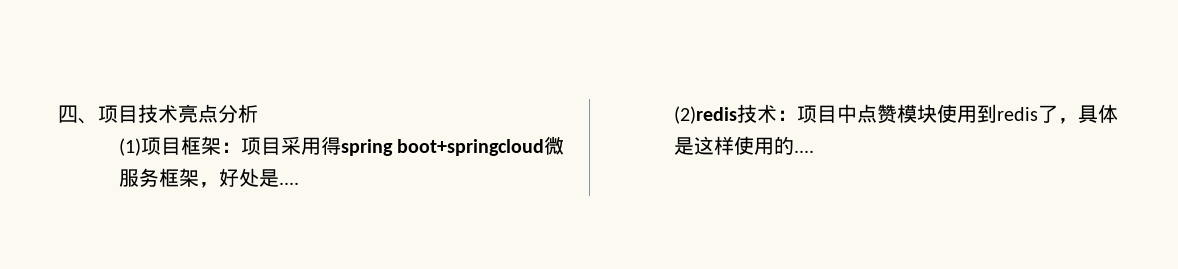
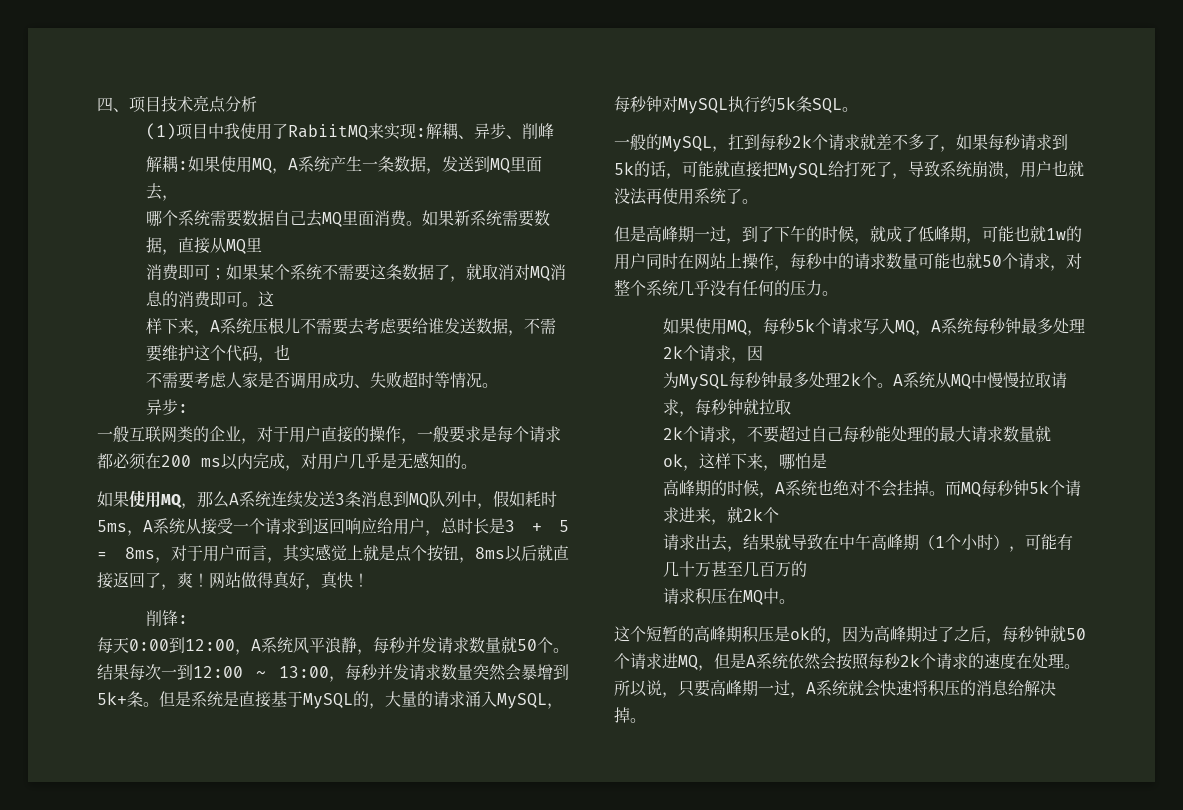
[180,136,565,156] [118,168,299,188] [673,104,1118,124] [673,136,814,155] 框架：项目采用得spring boot+springcloud微服务框架，好处是.... // (2)redis技术：项目中点赞模块使用到redis了，具体是这样使用的.... -> [207,122,554,140] [145,155,542,174] [145,183,178,201] [145,210,550,227] [145,237,262,255] [145,264,566,282] [145,291,274,308] [145,317,556,336] [145,344,290,363] [145,371,498,389] [145,399,188,415] [97,426,561,444] [97,452,477,471] [97,490,557,509] [97,518,569,536] [97,544,569,563] [97,571,369,590] [145,610,188,626] [97,637,569,655] [97,664,569,682] [97,691,563,709] [614,96,858,114] [614,134,1068,152] [614,160,1084,179] [614,188,758,205] [614,225,1082,244] [614,252,1082,271] [614,279,838,296] [662,318,1085,336] [662,345,763,363] [662,372,1067,390] [662,399,791,417] [662,425,1051,444] [662,453,827,471] [662,479,1081,498] [662,507,779,525] [662,533,1073,552] [662,561,807,577] [662,588,795,605] [614,625,1086,644] [614,653,1080,671] [614,679,1056,698] [614,707,646,723] 中我使用了RabiitMQ来实现:解耦、异步、削峰 // 解耦:如果使用MQ，A系统产生一条数据，发送到MQ里面去， // 哪个系统需要数据自己去MQ里面消费。如果新系统需要数据，直接从MQ里 // 消费即可；如果某个系统不需要这条数据了，就取消对MQ消息的消费即可。这 // 样下来，A系统压根儿不需要去考虑要给谁发送数据，不需要维护这个代码，也 // 不需要考虑人家是否调用成功、失败超时等情况。 // 异步: // 一般互联网类的企业，对于用户直接的操作，一般要求是每个请求都必须在200 ms以内完成，对用户几乎是无感知的。 // 如果使用MQ，那么A系统连续发送3条消息到MQ队列中，假如耗时5ms，A系统从接受一个请求到返回响应给用户，总时长是3 + 5 = 8ms，对于用户而言，其实感觉上就是点个按钮，8ms以后就直接返回了，爽！网站做得真好，真快！ // 削锋: // 每天0:00到12:00，A系统风平浪静，每秒并发请求数量就50个。结果每次一到12:00 ~ 13:00，每秒并发请求数量突然会暴增到5k+条。但是系统是直接基于MySQL的，大量的请求涌入MySQL，每秒钟对MySQL执行约5k条SQL。 // 一般的MySQL，扛到每秒2k个请求就差不多了，如果每秒请求到5k的话，可能就直接把MySQL给打死了，导致系统崩溃，用户也就没法再使用系统了。 // 但是高峰期一过，到了下午的时候，就成了低峰期，可能也就1w的用户同时在网站上操作，每秒中的请求数量可能也就50个请求，对整个系统几乎没有任何的压力。 // 如果使用MQ，每秒5k个请求写入MQ，A系统每秒钟最多处理2k个请求，因 // 为MySQL每秒钟最多处理2k个。A系统从MQ中慢慢拉取请求，每秒钟就拉取 // 2k个请求，不要超过自己每秒能处理的最大请求数量就ok，这样下来，哪怕是 // 高峰期的时候，A系统也绝对不会挂掉。而MQ每秒钟5k个请求进来，就2k个 // 请求出去，结果就导致在中午高峰期（1个小时），可能有几十万甚至几百万的 // 请求积压在MQ中。 // 这个短暂的高峰期积压是ok的，因为高峰期过了之后，每秒钟就50个请求进MQ，但是A系统依然会按照每秒2k个请求的速度在处理。所以说，只要高峰期一过，A系统就会快速将积压的消息给解决掉。

